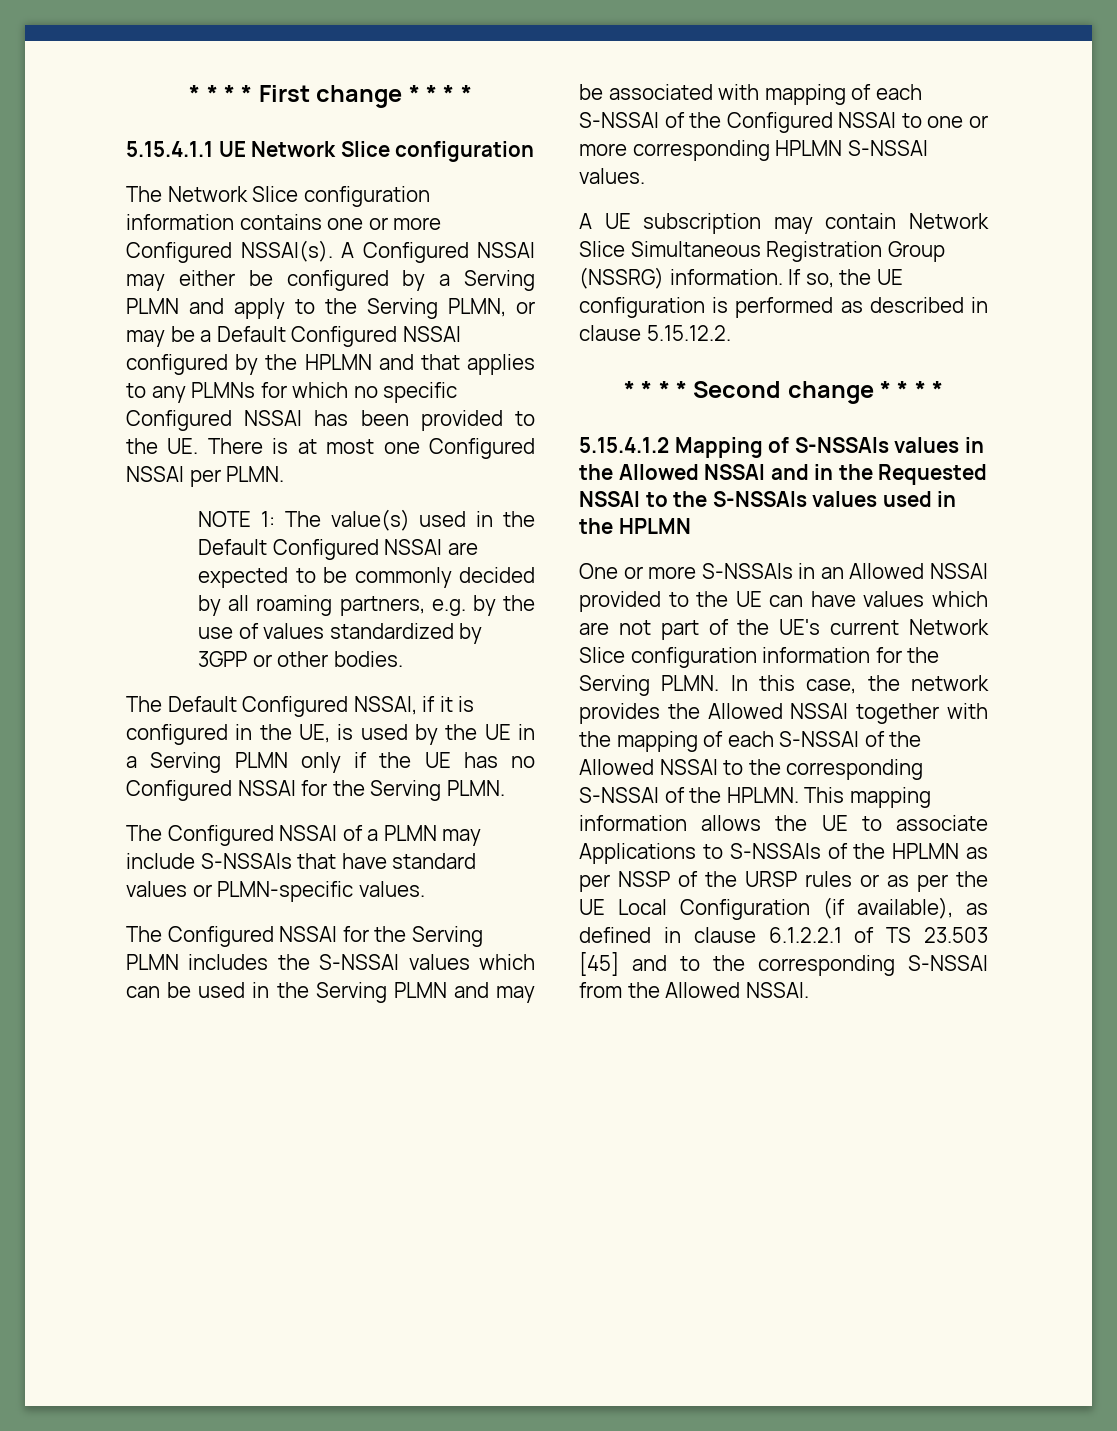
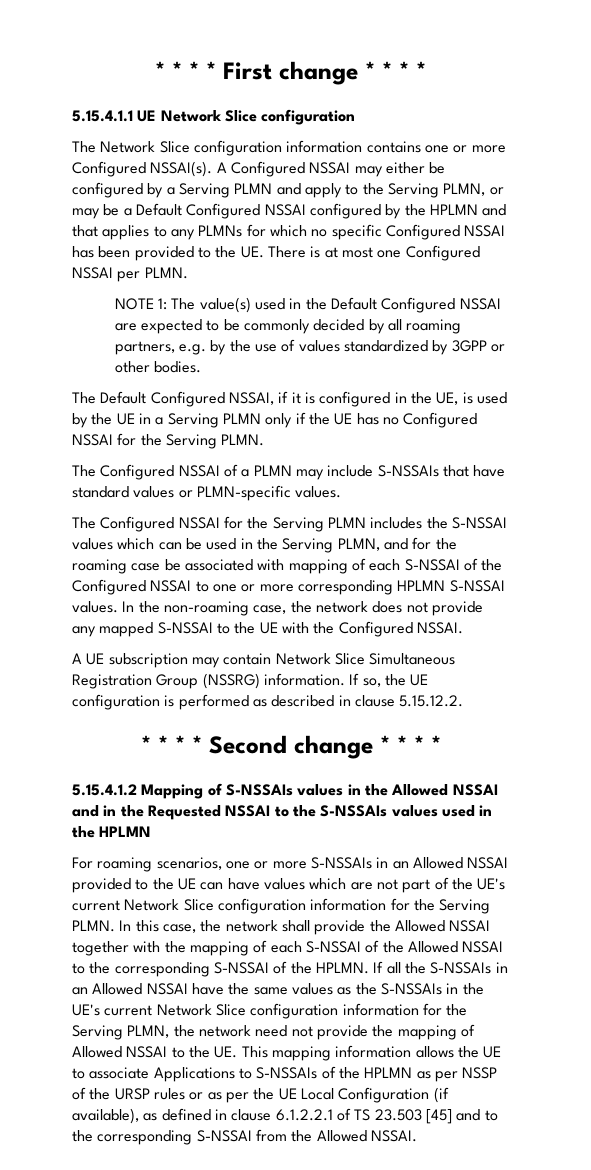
[393,982,535,1003] PLMN and may -> [337,537,457,551] [72,559,161,574] PLMN, and for the roaming case
(645, 176) none -> [122,601,483,616] [72,621,463,637] In the non-roaming case, the network does not provide any mapped S-NSSAI to the UE with the Configured NSSAI.
[579,563,618,579] One -> [72,857,250,872] For roaming scenarios, one
[579,703,660,724] provides -> [281,920,366,935] shall provide
(799, 795) none -> [373,961,508,974] [72,983,484,995] [72,1003,468,1019] [72,1024,475,1040] [72,1046,238,1058] If all the S-NSSAIs in an Allowed NSSAI have the same values as the S-NSSAIs in the UE's current Network Slice configuration information for the Serving PLMN, the network need not provide the mapping of Allowed NSSAI to the UE.

